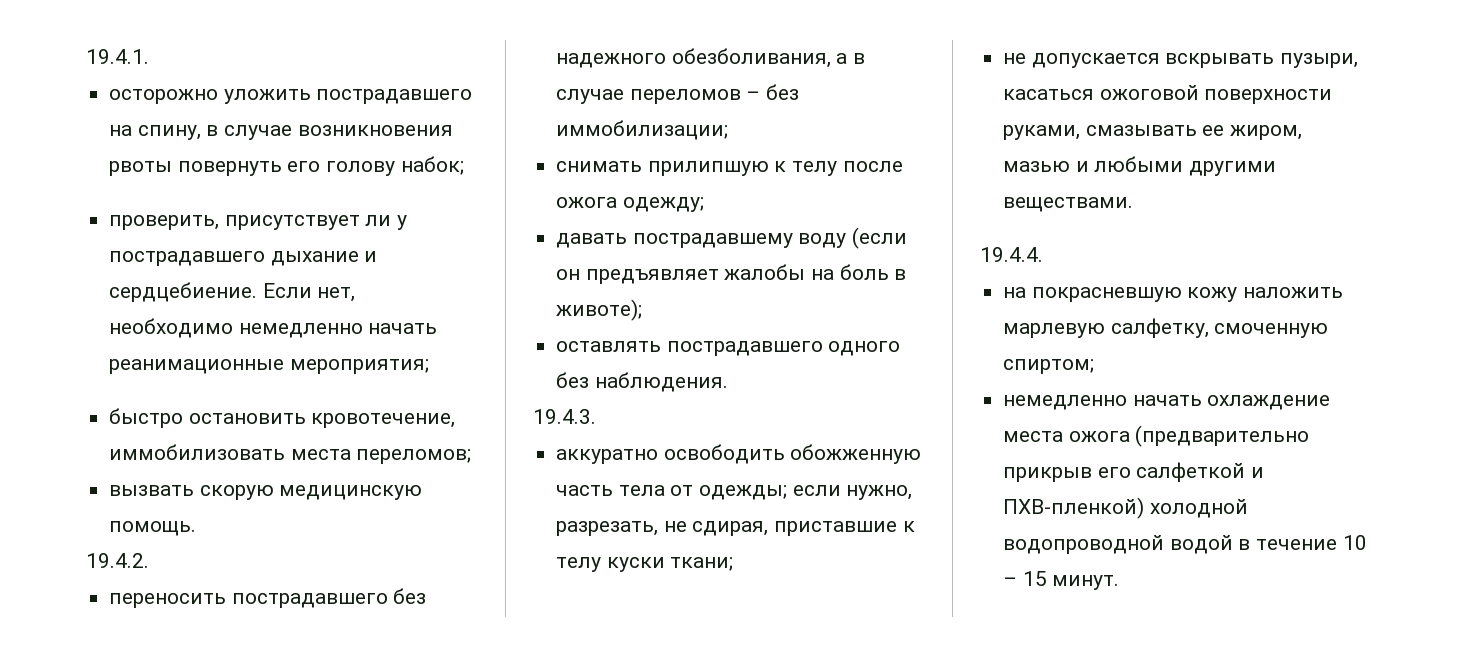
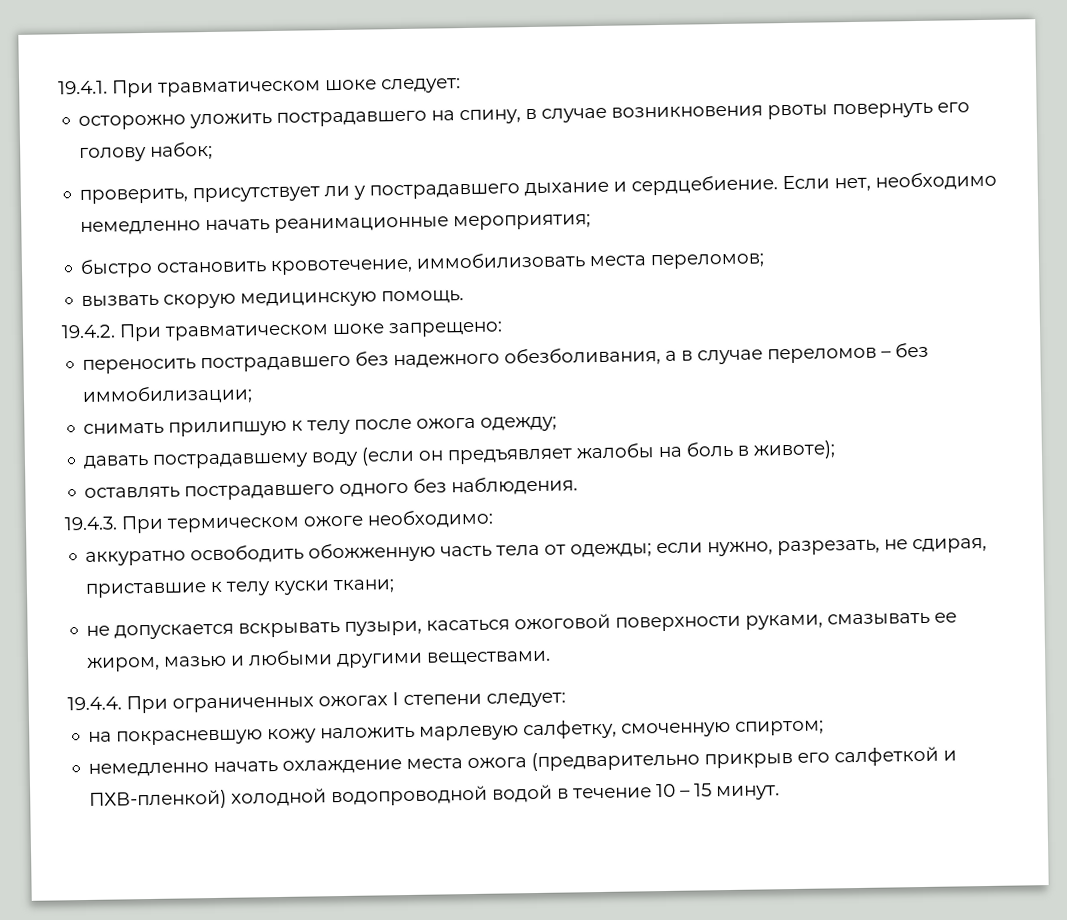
(149, 56) none -> [112,78,461,98] При травматическом шоке следует:
(149, 560) none -> [119,321,503,342] При травматическом шоке запрещено:
(596, 416) none -> [121,509,494,534] При термическом ожоге необходимо:
(1043, 254) none -> [126,692,566,714] При ограниченных ожогах I степени следует:

